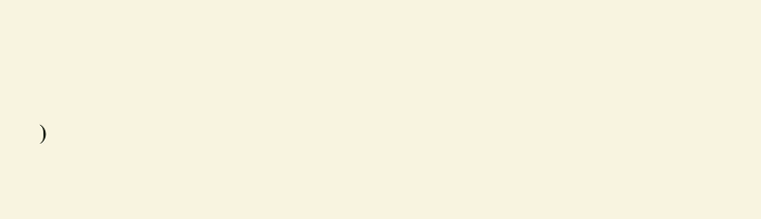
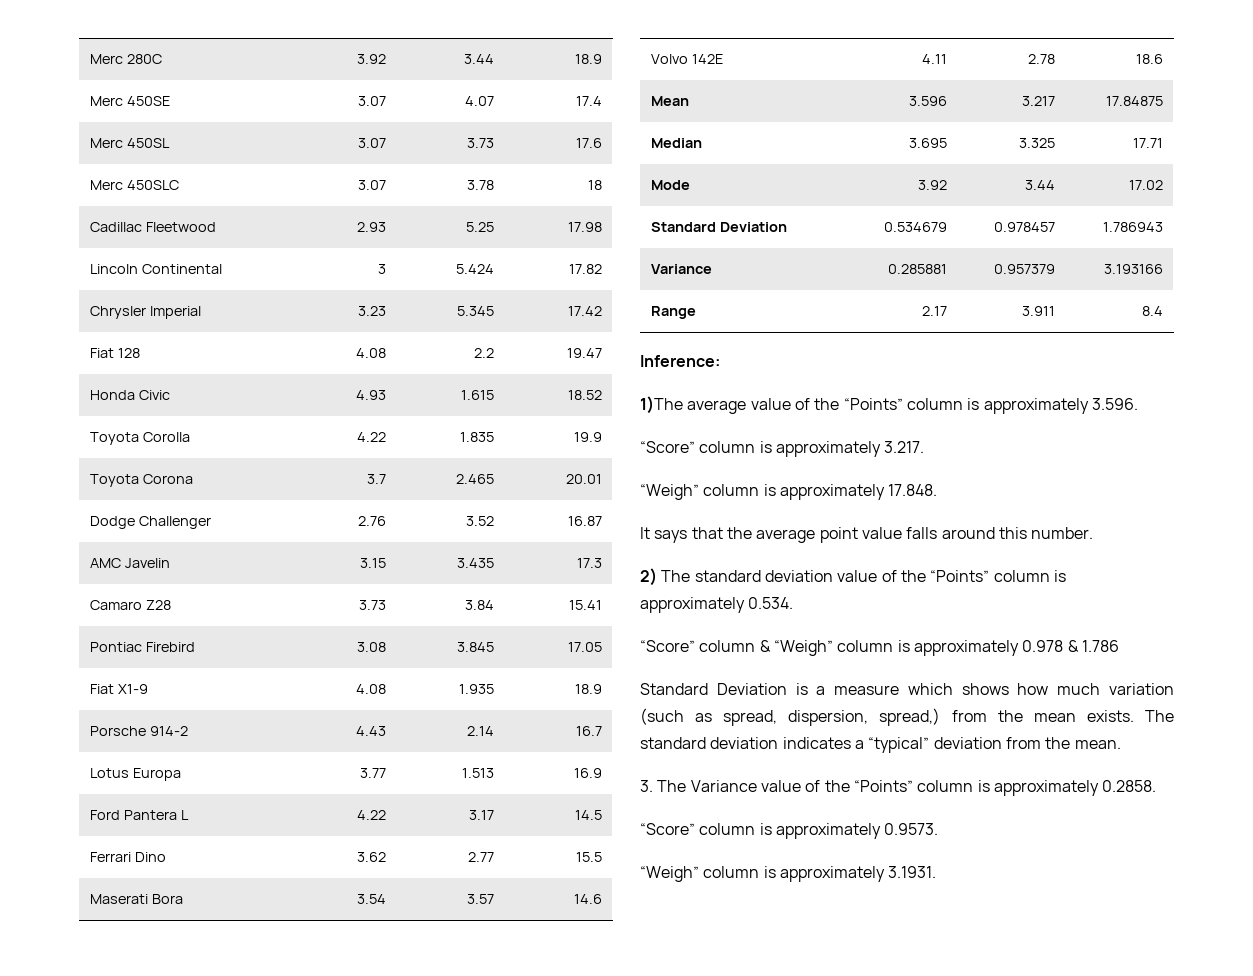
[39,123,48,144] ) -> [89,54,162,64] [357,54,387,64] [464,54,495,64] [575,54,603,64] [89,96,170,106] [358,96,387,106] [465,96,495,106] [576,96,603,106] [89,138,170,148] [358,138,387,148] [467,138,495,148] [576,138,603,148] [89,180,179,190] [358,180,387,190] [467,180,495,190] [588,180,603,190] [89,222,216,232] [357,222,387,232] [466,222,495,232] [568,222,603,232] [89,264,222,274] [378,264,387,274] [456,264,495,274] [569,264,603,274] [89,306,201,319] [358,306,387,316] [457,306,495,316] [568,306,603,316] [89,348,140,358] [356,348,387,358] [474,348,495,358] [567,348,603,358] [89,390,170,400] [356,390,387,400] [461,390,495,400] [568,390,603,400] [89,432,190,445] [357,432,387,442] [460,432,495,442] [574,432,603,442] [89,474,193,487] [367,474,387,484] [456,474,495,484] [566,474,603,484] [89,516,211,529] [358,516,387,526] [466,516,495,526] [568,516,603,526] [89,558,170,568] [360,558,387,568] [457,558,495,568] [577,558,603,568] [89,600,171,610] [359,600,387,610] [465,600,495,610] [569,600,603,610] [89,642,195,652] [357,642,387,652] [457,642,495,652] [568,642,603,652] [89,684,148,694] [356,684,387,694] [459,684,495,694] [575,684,603,694] [89,726,188,736] [356,726,387,736] [467,726,495,736] [576,726,603,736] [89,768,181,781] [360,768,387,778] [462,768,495,778] [574,768,603,778] [89,810,189,820] [357,810,387,820] [469,810,495,820] [575,810,603,820] [89,852,166,862] [357,852,387,862] [468,852,495,862] [576,852,603,862] [89,894,183,904] [357,894,387,904] [467,894,495,904] [574,894,603,904] [650,54,723,64] [922,54,948,64] [1028,54,1056,64] [1136,54,1164,64] [650,96,689,106] [909,96,948,106] [1022,96,1056,106] [1106,96,1164,106] [650,138,702,148] [909,138,948,148] [1019,138,1056,148] [1133,138,1164,148] [650,180,690,190] [918,180,948,190] [1025,180,1056,190] [1129,180,1164,190] [650,222,787,232] [884,222,948,232] [994,222,1056,232] [1103,222,1164,232] [650,264,712,274] [888,264,948,274] [994,264,1056,274] [1104,264,1164,274] [650,306,696,319] [922,306,948,316] [1022,306,1056,316] [1142,306,1164,316] [640,355,720,367] [640,396,1138,414] [640,441,925,457] [640,484,938,500] [640,527,1094,543] [640,568,1066,586] [640,597,794,613] [640,640,1119,656] [640,683,1174,695] [640,708,1174,726] [640,737,1121,753] [640,780,1157,796] [640,823,939,839] [640,866,937,882] Merc 280C | 3.92 | 3.44 | 18.9 // Merc 450SE | 3.07 | 4.07 | 17.4 // Merc 450SL | 3.07 | 3.73 | 17.6 // Merc 450SLC | 3.07 | 3.78 | 18 // Cadillac Fleetwood | 2.93 | 5.25 | 17.98 // Lincoln Continental | 3 | 5.424 | 17.82 // Chrysler Imperial | 3.23 | 5.345 | 17.42 // Fiat 128 | 4.08 | 2.2 | 19.47 // Honda Civic | 4.93 | 1.615 | 18.52 // Toyota Corolla | 4.22 | 1.835 | 19.9 // Toyota Corona | 3.7 | 2.465 | 20.01 // Dodge Challenger | 2.76 | 3.52 | 16.87 // AMC Javelin | 3.15 | 3.435 | 17.3 // Camaro Z28 | 3.73 | 3.84 | 15.41 // Pontiac Firebird | 3.08 | 3.845 | 17.05 // Fiat X1-9 | 4.08 | 1.935 | 18.9 // Porsche 914-2 | 4.43 | 2.14 | 16.7 // Lotus Europa | 3.77 | 1.513 | 16.9 // Ford Pantera L | 4.22 | 3.17 | 14.5 // Ferrari Dino | 3.62 | 2.77 | 15.5 // Maserati Bora | 3.54 | 3.57 | 14.6 // Volvo 142E | 4.11 | 2.78 | 18.6 // Mean | 3.596 | 3.217 | 17.84875 // Median | 3.695 | 3.325 | 17.71 // Mode | 3.92 | 3.44 | 17.02 // Standard Deviation | 0.534679 | 0.978457 | 1.786943 // Variance | 0.285881 | 0.957379 | 3.193166 // Range | 2.17 | 3.911 | 8.4 // Inference: // 1)The average value of the “Points” column is approximately 3.596. // “Score” column is approximately 3.217. // “Weigh” column is approximately 17.848. // It says that the average point value falls around this number. // 2) The standard deviation value of the “Points” column is approximately 0.534. // “Score” column & “Weigh” column is approximately 0.978 & 1.786 // Standard Deviation is a measure which shows how much variation (such as spread, dispersion, spread,) from the mean exists. The standard deviation indicates a “typical” deviation from the mean. // 3. The Variance value of the “Points” column is approximately 0.2858. // “Score” column is approximately 0.9573. // “Weigh” column is approximately 3.1931.

